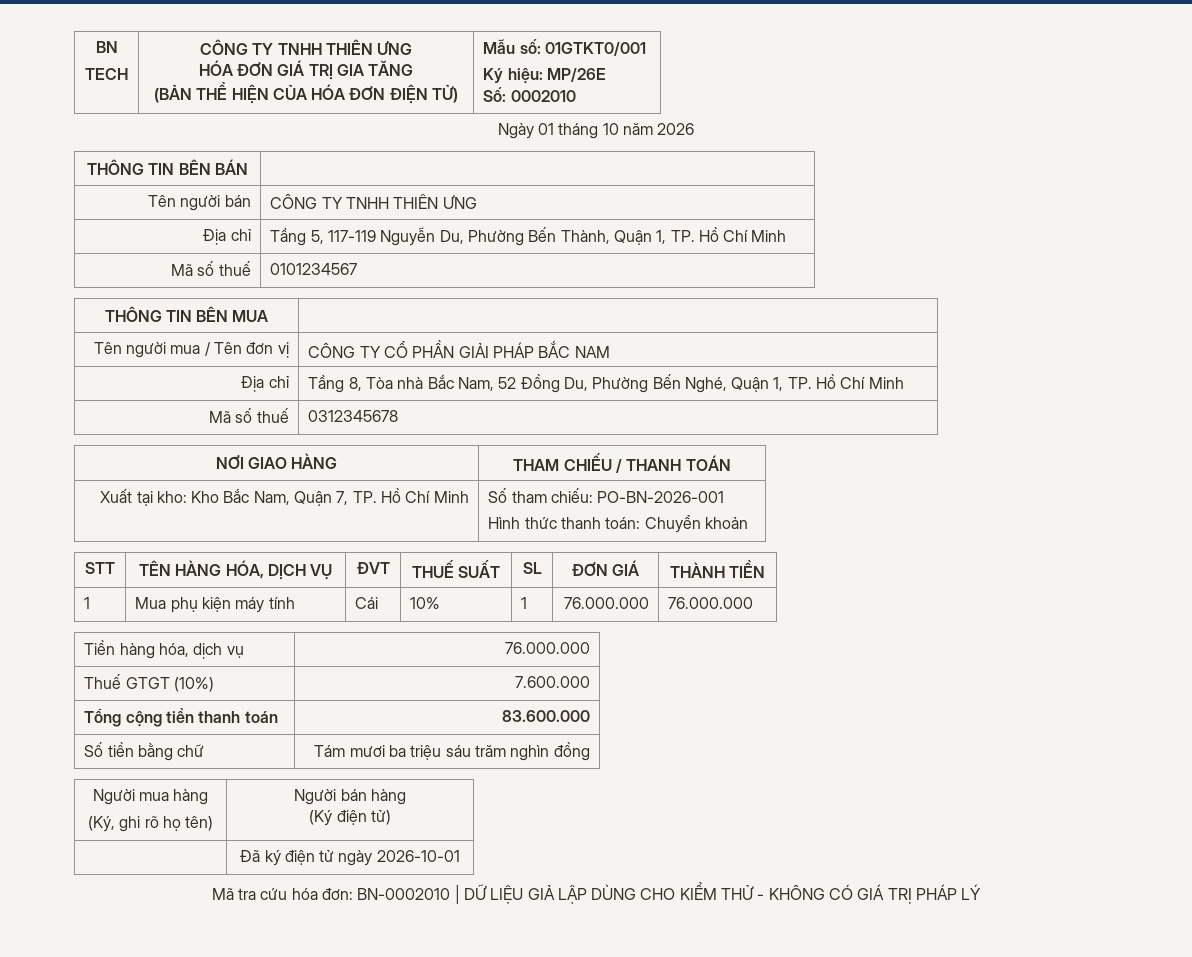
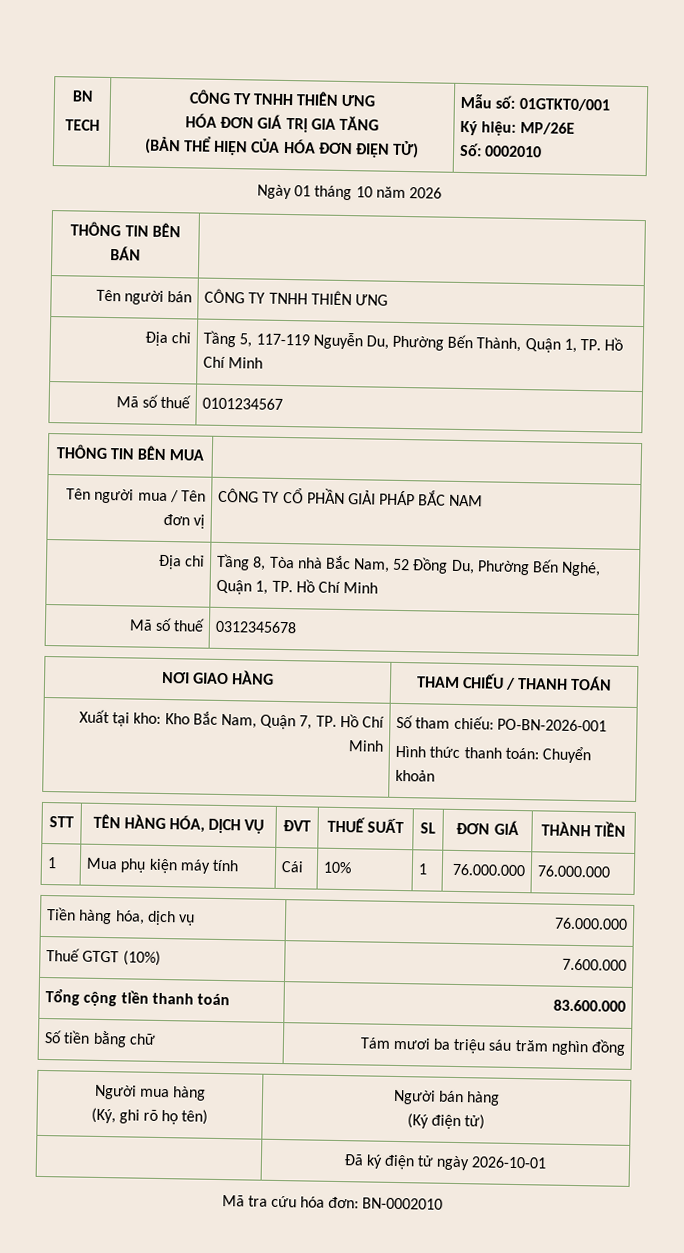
[454,882,982,904] | DỮ LIỆU GIẢ LẬP DÙNG CHO KIỂM THỬ - KHÔNG CÓ GIÁ TRỊ PHÁP LÝ -> (444, 1203) none

